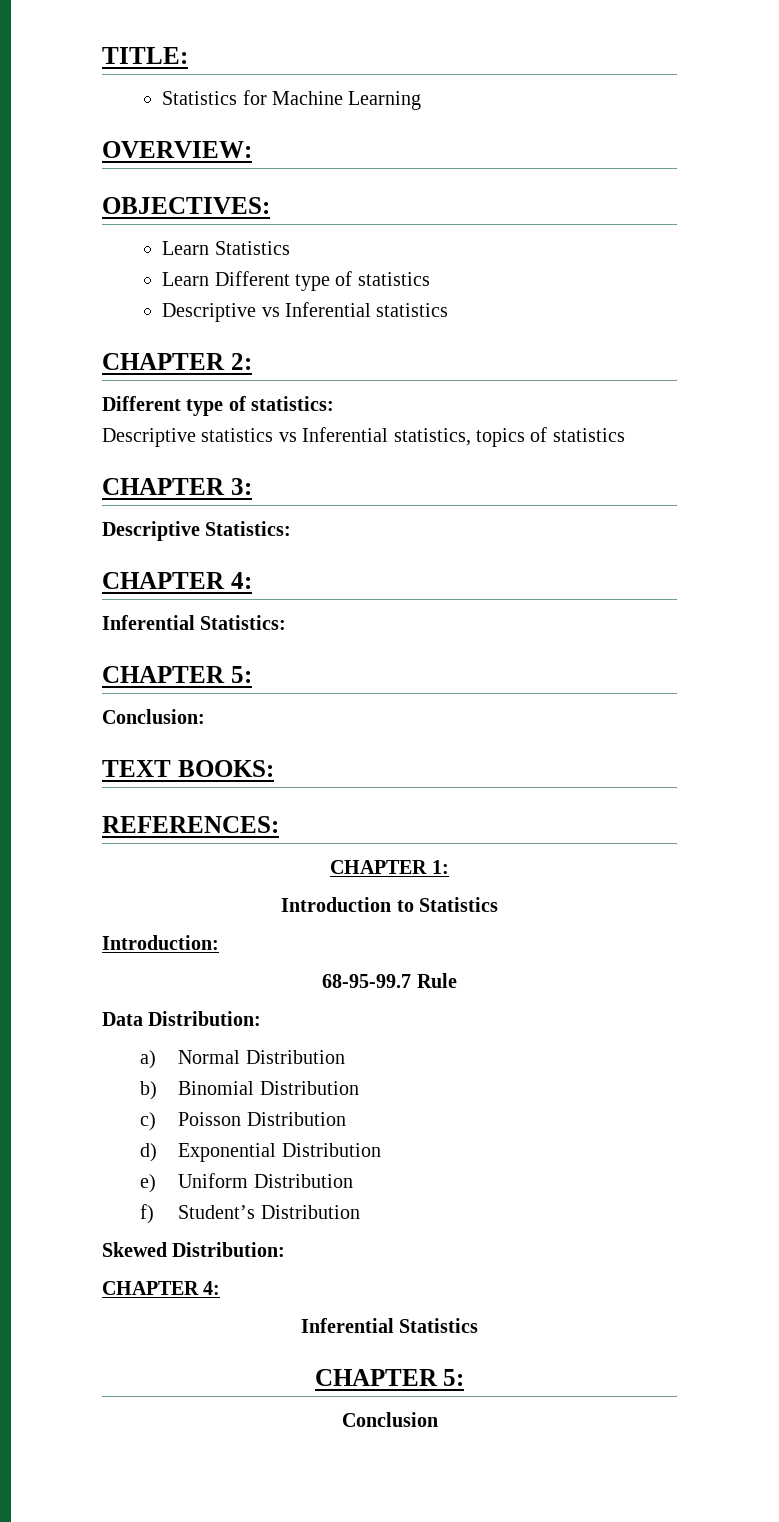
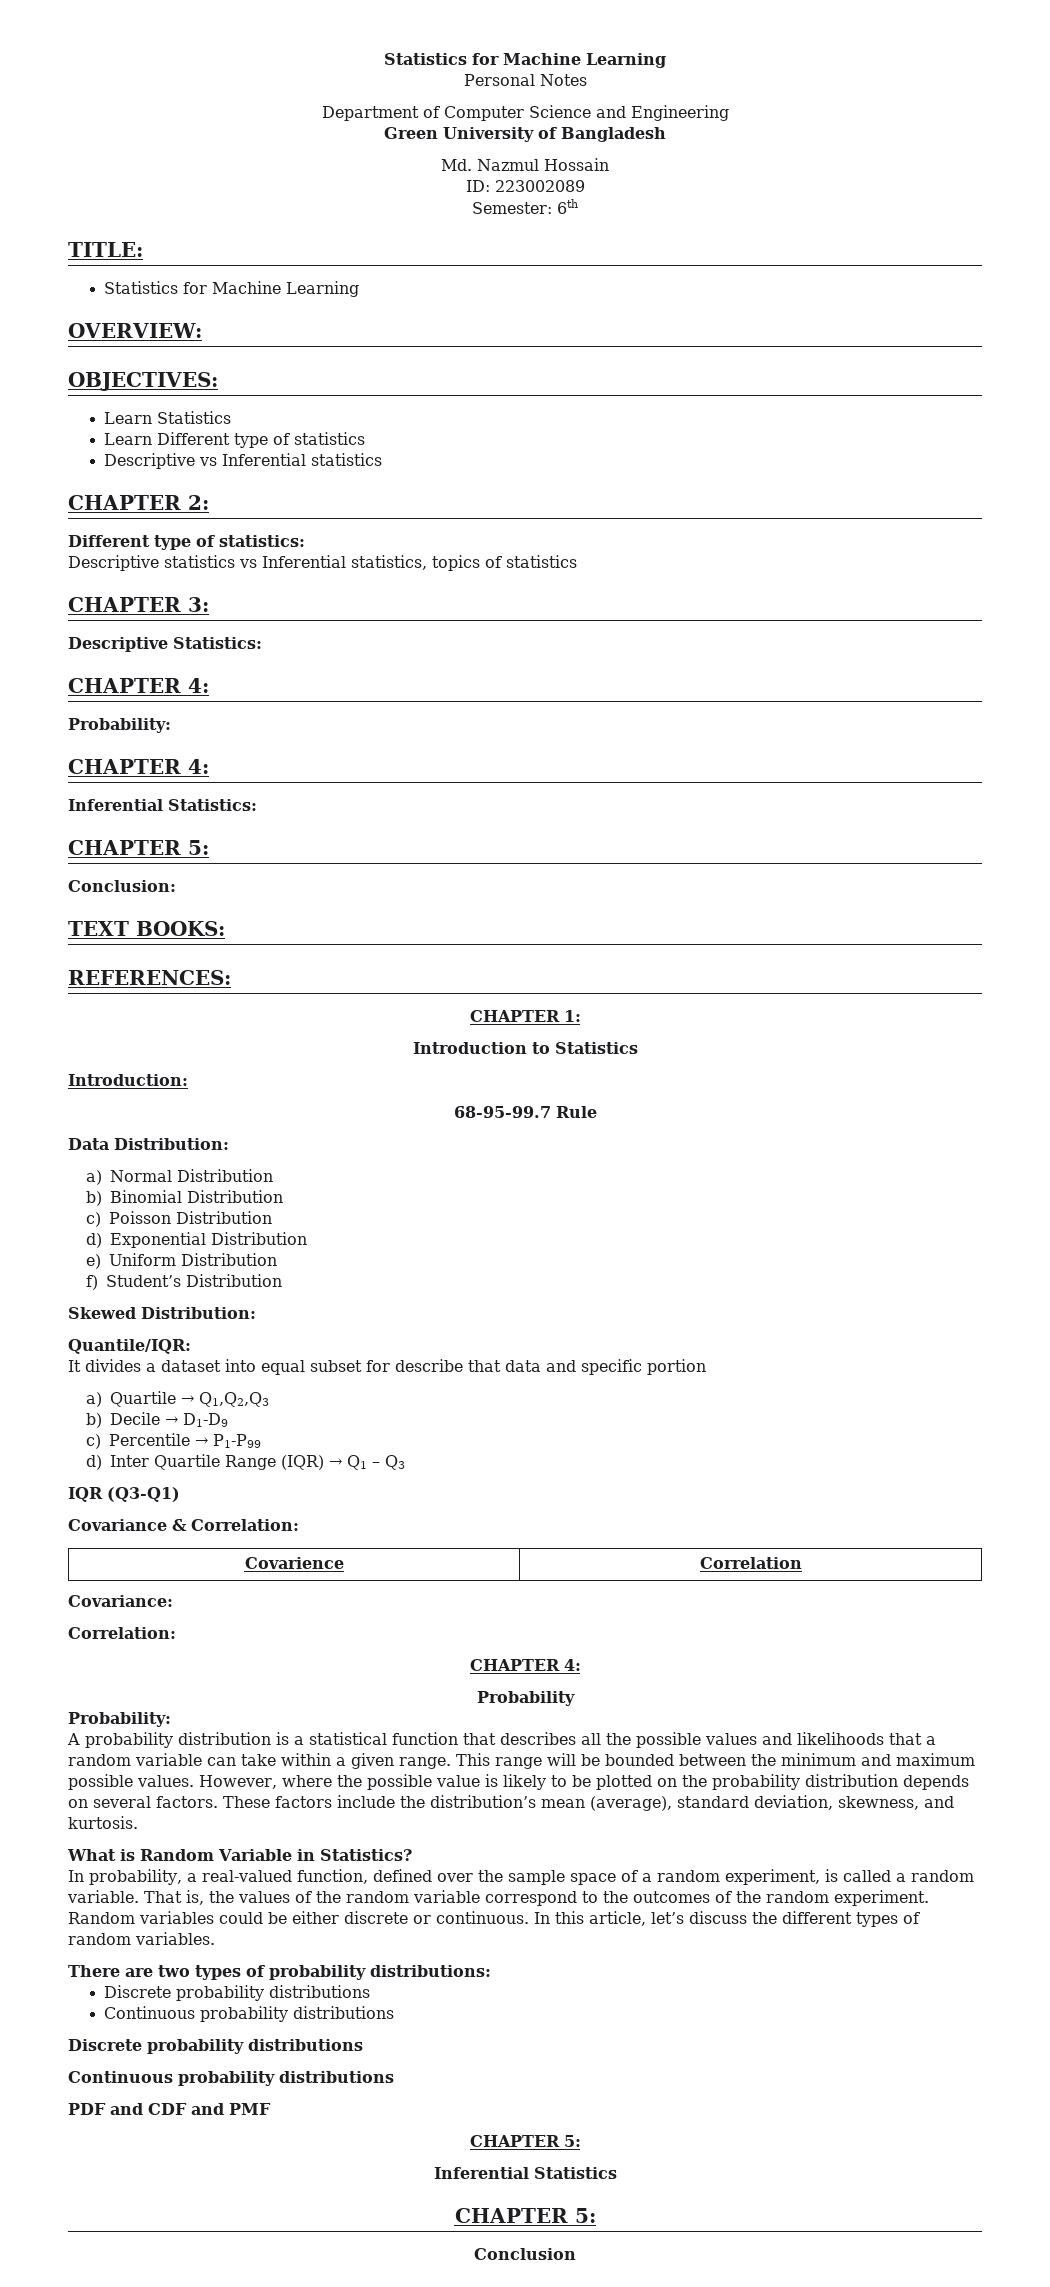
(102, 55) none -> [384,53,666,68] [463,74,587,86] [321,105,729,121] [384,127,666,142] [441,158,609,171] [465,180,585,192] [472,199,578,214] Statistics for Machine Learning // Personal Notes // Department of Computer Science and Engineering // Green University of Bangladesh // Md. Nazmul Hossain // ID: 223002089 // Semester: 6th //
(252, 580) none -> [68,718,171,733] [68,759,209,774] // Probability: // CHAPTER 4:
[102,1281,221,1295] CHAPTER 4: -> [68,1339,191,1354] [68,1359,706,1375] [86,1391,270,1407] [86,1412,229,1428] [86,1433,262,1449] [86,1454,406,1470] [68,1487,180,1502] [68,1519,299,1531] [244,1557,344,1569] [699,1557,802,1569] [68,1595,173,1607] [68,1627,176,1639] [469,1659,581,1671] [476,1691,575,1706] [68,1712,171,1727] [67,1732,936,1748] [68,1753,975,1769] [68,1774,969,1790] [68,1795,954,1811] [68,1816,138,1829] [67,1849,412,1861] [68,1869,974,1885] [67,1890,929,1906] [68,1911,920,1927] [68,1932,215,1945] [68,1965,491,1980] [104,1985,371,2001] [104,2006,395,2022] [68,2039,363,2054] [68,2071,394,2086] [68,2103,271,2115] [469,2135,581,2147] Quantile/IQR: // It divides a dataset into equal subset for describe that data and specific portion // a) Quartile → Q1,Q2,Q3 // b) Decile → D1-D9 // c) Percentile → P1-P99 // d) Inter Quartile Range (IQR) → Q1 – Q3 // IQR (Q3-Q1) // Covariance & Correlation: // Covarience | Correlation // Covariance: // Correlation: // CHAPTER 4: // Probability // Probability: // A probability distribution is a statistical function that describes all the possible values and likelihoods that a random variable can take within a given range. This range will be bounded between the minimum and maximum possible values. However, where the possible value is likely to be plotted on the probability distribution depends on several factors. These factors include the distribution’s mean (average), standard deviation, skewness, and kurtosis. // What is Random Variable in Statistics? // In probability, a real-valued function, defined over the sample space of a random experiment, is called a random variable. That is, the values of the random variable correspond to the outcomes of the random experiment. Random variables could be either discrete or continuous. In this article, let’s discuss the different types of random variables. // There are two types of probability distributions: // Discrete probability distributions // Continuous probability distributions // Discrete probability distributions // Continuous probability distributions // PDF and CDF and PMF // CHAPTER 5:

